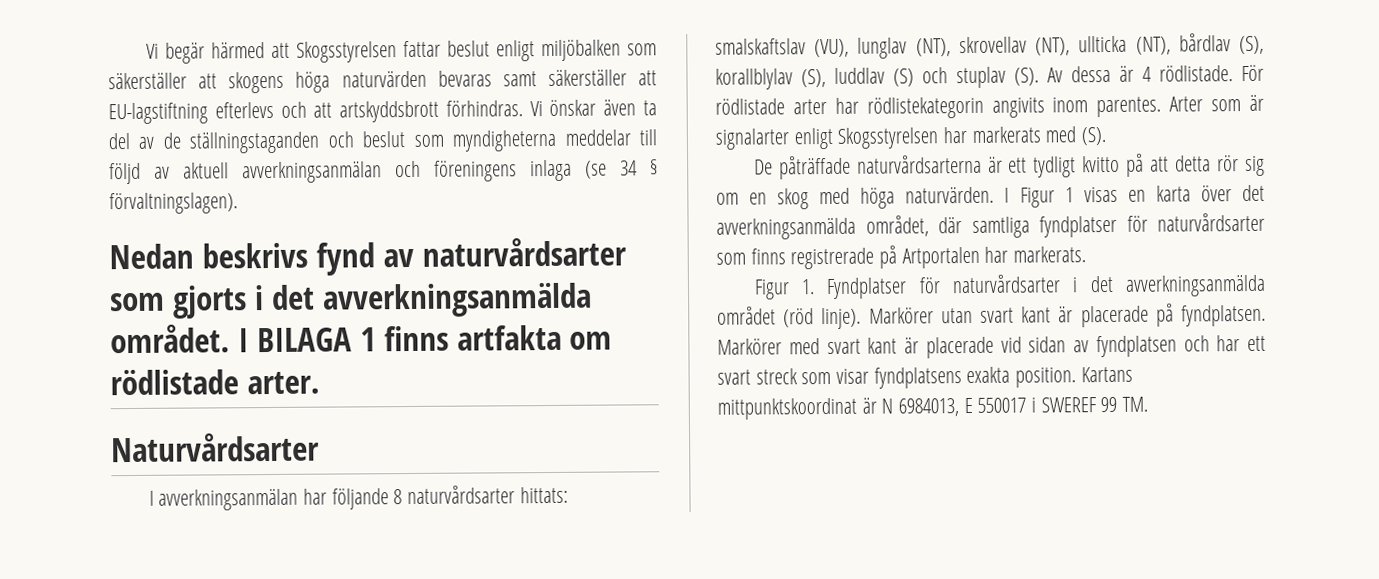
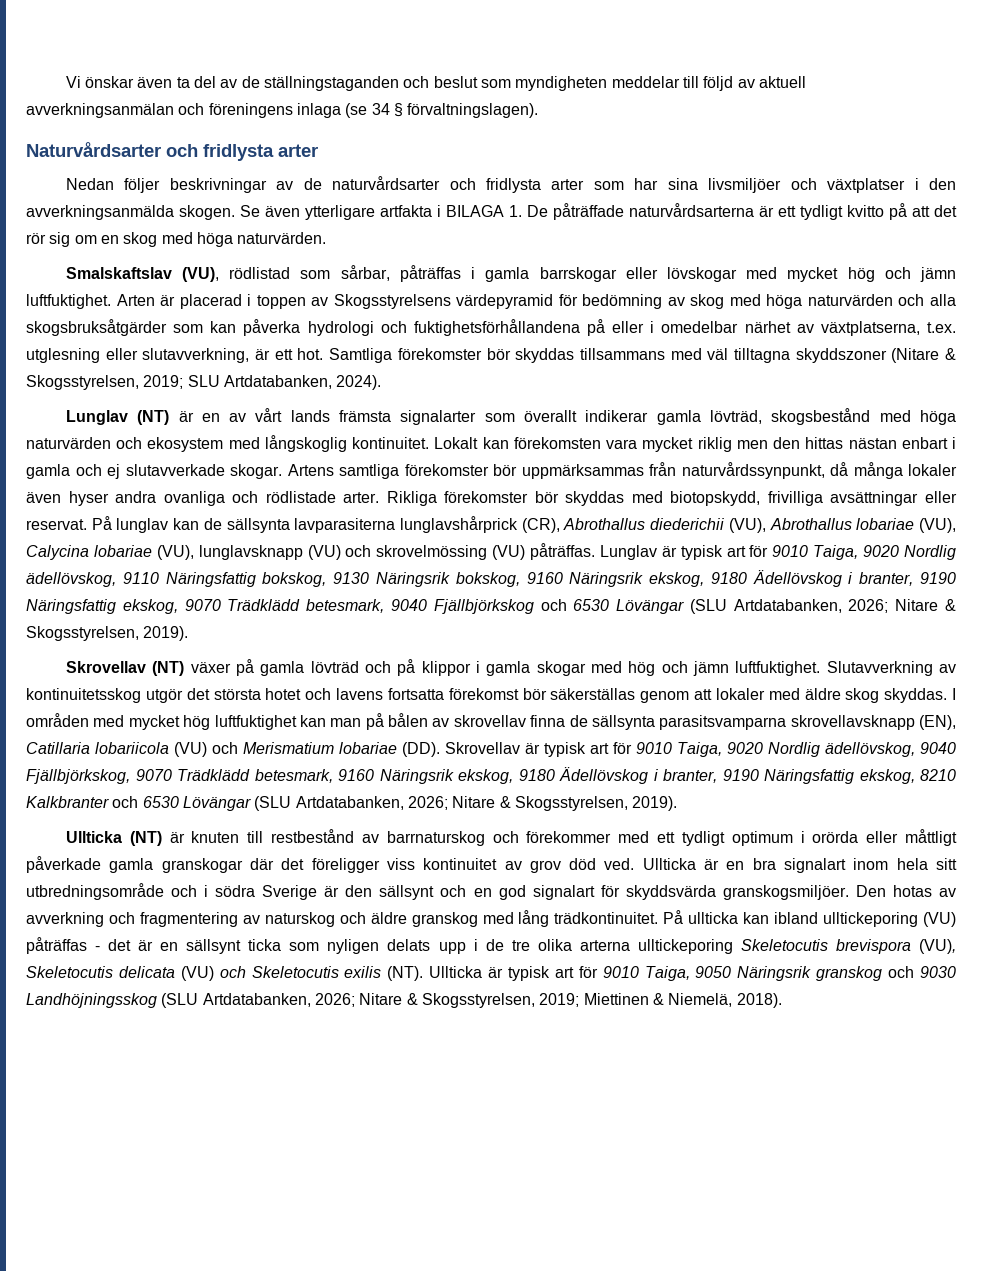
[145,39,657,64] [108,69,657,94] [108,100,543,125] Vi begär härmed att Skogsstyrelsen fattar beslut enligt miljöbalken som säkerställer att skogens höga naturvärden bevaras samt säkerställer att EU-lagstiftning efterlevs och att artskyddsbrott förhindras. Vi -> [65,76,81,88] Vi
[452,129,558,152] myndigheterna -> [515,76,608,91] myndigheten
[109,237,627,276] [110,281,592,319] [110,324,613,354] [110,368,320,396] [111,432,320,463] [148,485,568,511] [715,33,1264,59] [715,64,1264,90] [715,94,1264,119] [715,126,1107,150] Nedan beskrivs fynd av naturvårdsarter som gjorts i det avverkningsanmälda området. I BILAGA 1 finns artfakta om rödlistade arter. // Naturvårdsarter // I avverkningsanmälan har följande 8 naturvårdsarter hittats: smalskaftslav (VU), lunglav (NT), skrovellav (NT), ullticka (NT), bårdlav (S), korallblylav (S), luddlav (S) och stuplav (S). Av dessa är 4 rödlistade. För rödlistade arter har rödlistekategorin angivits inom parentes. Arter som är signalarter enligt Skogsstyrelsen har markerats med (S). // -> [26,142,318,161] [65,176,956,193] [26,205,522,220] Naturvårdsarter och fridlysta arter // Nedan följer beskrivningar av de naturvårdsarter och fridlysta arter som har sina livsmiljöer och växtplatser i den avverkningsanmälda skogen. Se även ytterligare artfakta i BILAGA 1.
[1175,155,1212,172] detta -> [934,205,957,217] det
[1004,184,1265,208] [716,212,1265,240] [716,245,1087,270] [753,274,1266,300] [717,303,1266,330] [717,335,1266,359] [717,366,1133,389] [717,396,1149,420] I Figur 1 visas en karta över det avverkningsanmälda området, där samtliga fyndplatser för naturvårdsarter som finns registrerade på Artportalen har markerats. // Figur 1. Fyndplatser för naturvårdsarter i det avverkningsanmälda området (röd linje). Markörer utan svart kant är placerade på fyndplatsen. Markörer med svart kant är placerade vid sidan av fyndplatsen och har ett svart streck som visar fyndplatsens exakta position. Kartans mittpunktskoordinat är N 6984013, E 550017 i SWEREF 99 TM. -> [65,265,957,282] [26,294,956,309] [26,319,956,336] [26,348,956,363] [26,375,382,390] [65,408,956,425] [26,435,957,452] [26,462,957,479] [26,491,957,506] [26,516,956,533] [26,543,956,560] [26,570,957,587] [26,599,957,614] [26,626,189,641] [65,659,957,676] [26,688,957,703] [26,713,956,730] [26,742,956,757] [26,767,956,784] [26,796,678,811] [65,829,957,846] [26,856,957,873] [26,883,956,900] [26,910,956,927] [26,937,957,954] [26,966,957,981] [26,993,782,1008] // Smalskaftslav (VU), rödlistad som sårbar, påträffas i gamla barrskogar eller lövskogar med mycket hög och jämn luftfuktighet. Arten är placerad i toppen av Skogsstyrelsens värdepyramid för bedömning av skog med höga naturvärden och alla skogsbruksåtgärder som kan påverka hydrologi och fuktighetsförhållandena på eller i omedelbar närhet av växtplatserna, t.ex. utglesning eller slutavverkning, är ett hot. Samtliga förekomster bör skyddas tillsammans med väl tilltagna skyddszoner (Nitare & Skogsstyrelsen, 2019; SLU Artdatabanken, 2024). // Lunglav (NT) är en av vårt lands främsta signalarter som överallt indikerar gamla lövträd, skogsbestånd med höga naturvärden och ekosystem med långskoglig kontinuitet. Lokalt kan förekomsten vara mycket riklig men den hittas nästan enbart i gamla och ej slutavverkade skogar. Artens samtliga förekomster bör uppmärksammas från naturvårdssynpunkt, då många lokaler även hyser andra ovanliga och rödlistade arter. Rikliga förekomster bör skyddas med biotopskydd, frivilliga avsättningar eller reservat. På lunglav kan de sällsynta lavparasiterna lunglavshårprick (CR), Abrothallus diederichii (VU), Abrothallus lobariae (VU), Calycina lobariae (VU), lunglavsknapp (VU) och skrovelmössing (VU) påträffas. Lunglav är typisk art för 9010 Taiga, 9020 Nordlig ädellövskog, 9110 Näringsfattig bokskog, 9130 Näringsrik bokskog, 9160 Näringsrik ekskog, 9180 Ädellövskog i branter, 9190 Näringsfattig ekskog, 9070 Trädklädd betesmark, 9040 Fjällbjörkskog och 6530 Lövängar (SLU Artdatabanken, 2026; Nitare & Skogsstyrelsen, 2019). // Skrovellav (NT) växer på gamla lövträd och på klippor i gamla skogar med hög och jämn luftfuktighet. Slutavverkning av kontinuitetsskog utgör det största hotet och lavens fortsatta förekomst bör säkerställas genom att lokaler med äldre skog skyddas. I områden med mycket hög luftfuktighet kan man på bålen av skrovellav finna de sällsynta parasitsvamparna skrovellavsknapp (EN), Catillaria lobariicola (VU) och Merismatium lobariae (DD). Skrovellav är typisk art för 9010 Taiga, 9020 Nordlig ädellövskog, 9040 Fjällbjörkskog, 9070 Trädklädd betesmark, 9160 Näringsrik ekskog, 9180 Ädellövskog i branter, 9190 Näringsfattig ekskog, 8210 Kalkbranter och 6530 Lövängar (SLU Artdatabanken, 2026; Nitare & Skogsstyrelsen, 2019). // Ullticka (NT) är knuten till restbestånd av barrnaturskog och förekommer med ett tydligt optimum i orörda eller måttligt påverkade gamla granskogar där det föreligger viss kontinuitet av grov död ved. Ullticka är en bra signalart inom hela sitt utbredningsområde och i södra Sverige är den sällsynt och en god signalart för skyddsvärda granskogsmiljöer. Den hotas av avverkning och fragmentering av naturskog och äldre granskog med lång trädkontinuitet. På ullticka kan ibland ulltickeporing (VU) påträffas - det är en sällsynt ticka som nyligen delats upp i de tre olika arterna ulltickeporing Skeletocutis brevispora (VU), Skeletocutis delicata (VU) och Skeletocutis exilis (NT). Ullticka är typisk art för 9010 Taiga, 9050 Näringsrik granskog och 9030 Landhöjningsskog (SLU Artdatabanken, 2026; Nitare & Skogsstyrelsen, 2019; Miettinen & Niemelä, 2018).

